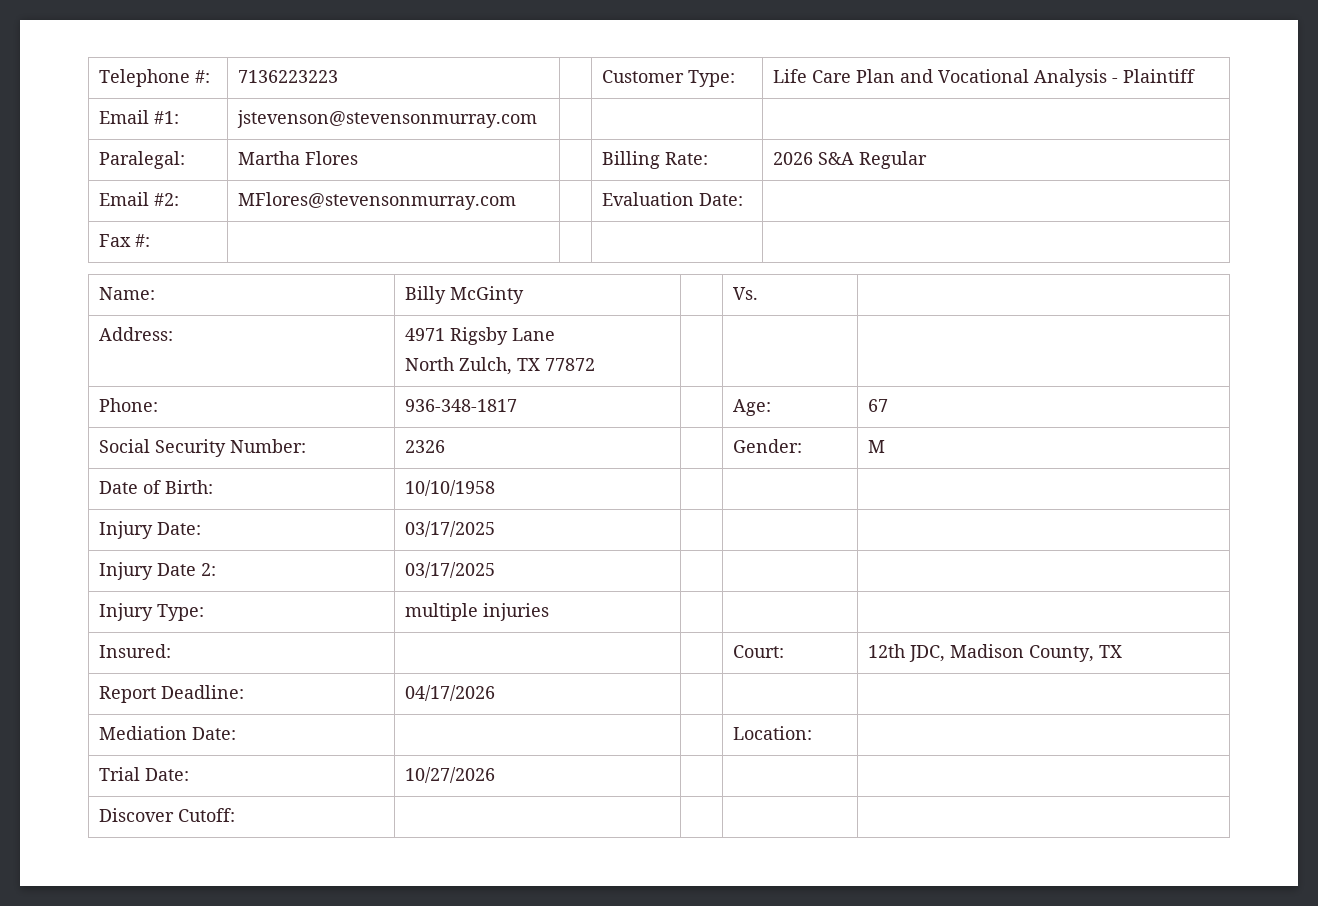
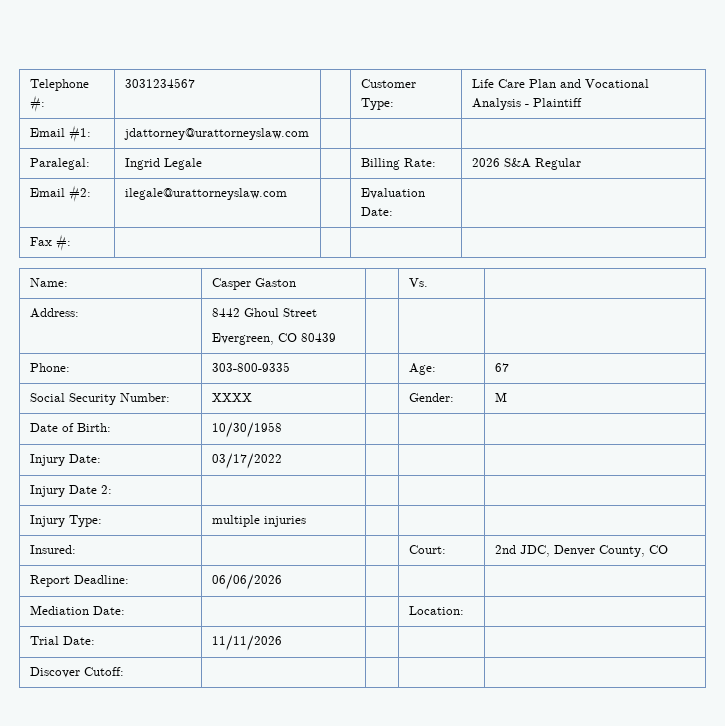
[238,70,339,83] 7136223223 -> [125,78,196,88] 3031234567
[237,110,538,128] jstevenson@stevensonmurray.com -> [124,128,310,140] jdattorney@urattorneyslaw.com
[238,151,359,165] Martha Flores -> [125,158,203,170] Ingrid Legale
[238,192,517,210] MFlores@stevensonmurray.com -> [125,188,288,200] ilegale@urattorneyslaw.com
[405,286,525,304] Billy McGinty -> [212,278,297,290] Casper Gaston
[405,327,556,345] [405,357,596,375] 4971 Rigsby Lane // North Zulch, TX 77872 -> [212,308,318,317] [212,333,337,345] 8442 Ghoul Street // Evergreen, CO 80439
[405,399,518,412] 936-348-1817 -> [212,362,291,372] 303-800-9335
[405,440,446,453] 2326 -> [212,393,253,402] XXXX
[405,480,496,496] 10/10/1958 -> [212,422,283,438] 10/30/1958
[405,521,496,537] 03/17/2025 -> [212,453,283,469] 03/17/2022
[405,562,496,578] 03/17/2025 -> (113, 489) none
[868,644,1123,662] 12th JDC, Madison County, TX -> [495,545,669,557] 2nd JDC, Denver County, CO
[405,685,496,701] 04/17/2026 -> [212,574,283,590] 06/06/2026
[405,767,496,783] 10/27/2026 -> [212,635,283,651] 11/11/2026

